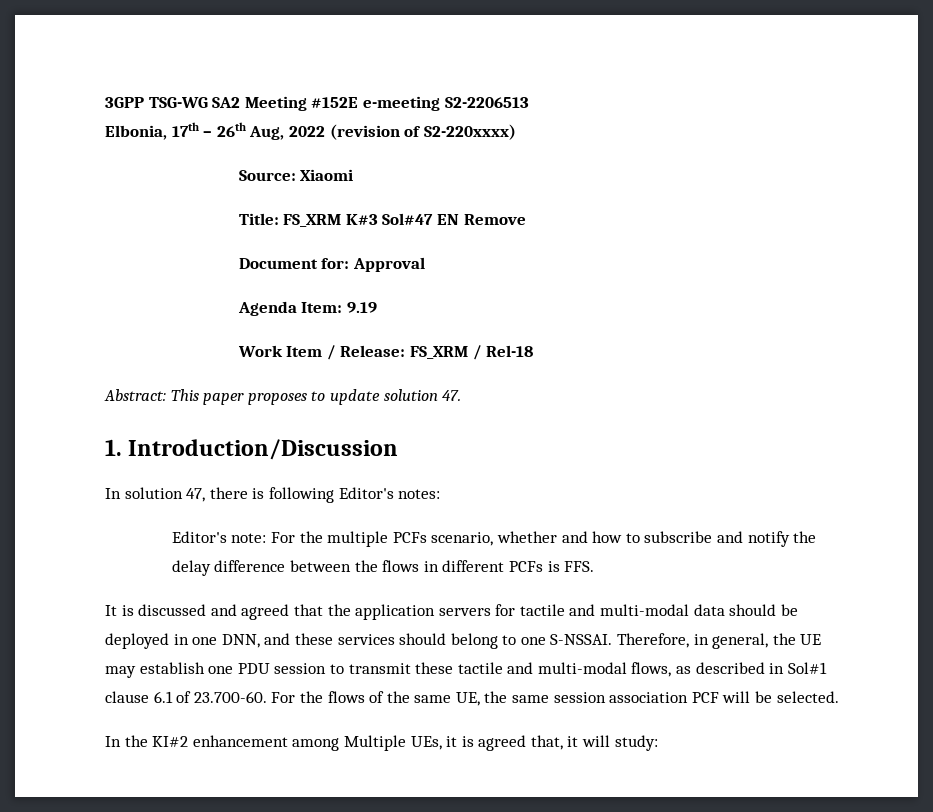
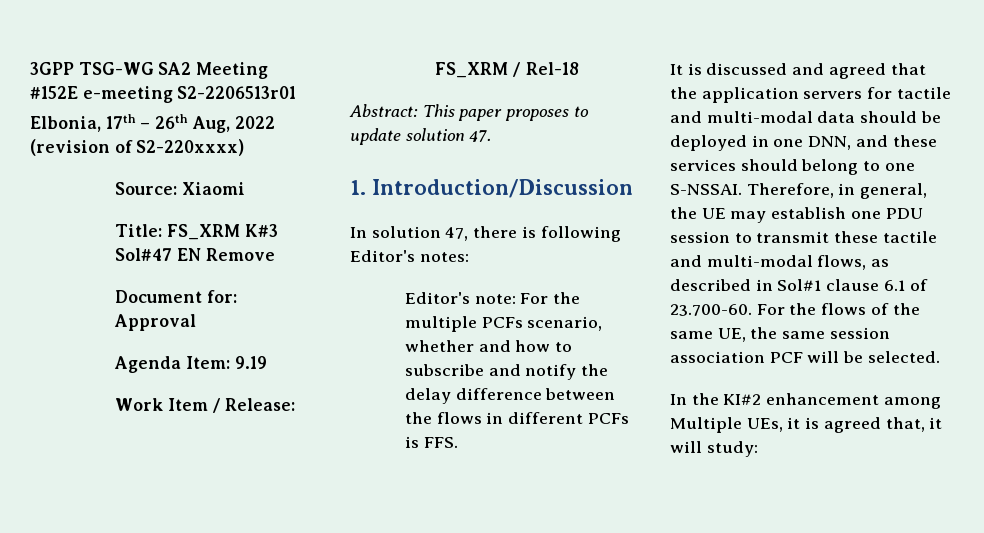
[444,97,529,108] S2-2206513 -> [177,86,297,99] S2-2206513r01

